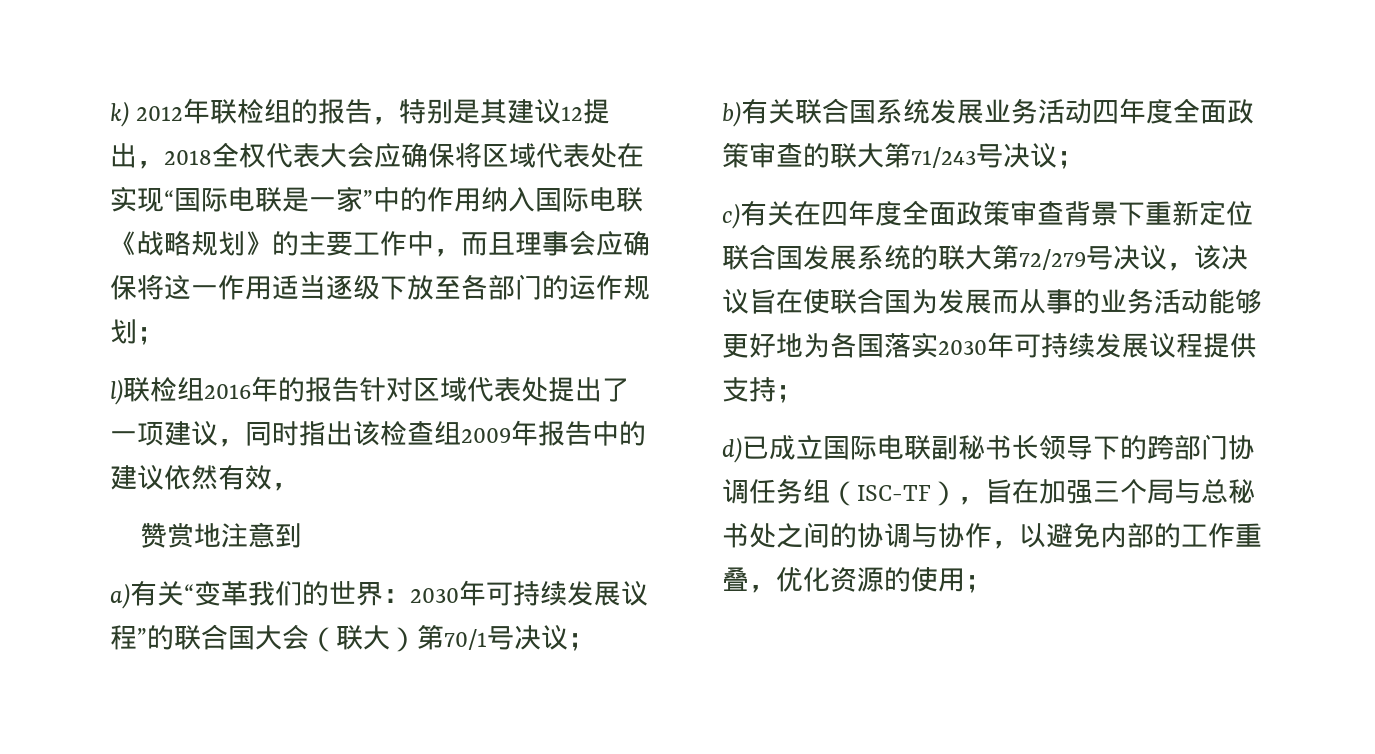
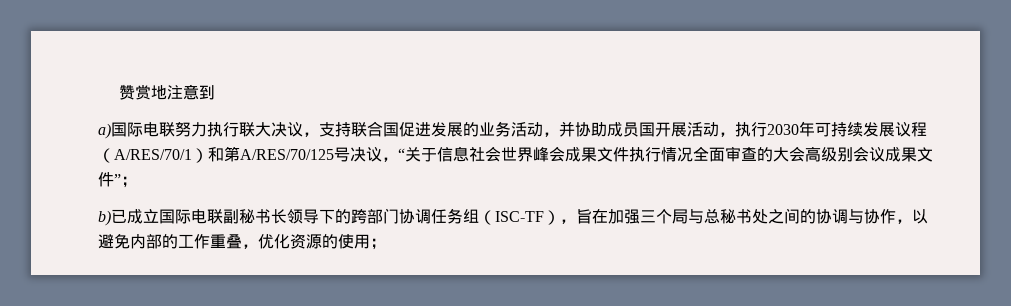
[110,98,611,127] [110,142,644,169] [110,186,643,212] [110,230,650,257] [110,274,650,300] [110,319,164,345] [110,376,629,405] [110,420,646,447] [110,465,299,491] [140,522,303,548] [110,580,648,609] [110,624,595,652] [722,98,1254,127] [722,142,1084,169] [722,200,1253,229] [722,244,1248,271] [722,288,1262,314] [722,332,1257,358] [722,377,803,403] [722,437,742,463] k) 2012年联检组的报告，特别是其建议12提出，2018全权代表大会应确保将区域代表处在实现“国际电联是一家”中的作用纳入国际电联《战略规划》的主要工作中，而且理事会应确保将这一作用适当逐级下放至各部门的运作规划； // l)联检组2016年的报告针对区域代表处提出了一项建议，同时指出该检查组2009年报告中的建议依然有效， // 赞赏地注意到 // a)有关“变革我们的世界：2030年可持续发展议程”的联合国大会（联大）第70/1号决议； // b)有关联合国系统发展业务活动四年度全面政策审查的联大第71/243号决议； // c)有关在四年度全面政策审查背景下重新定位联合国发展系统的联大第72/279号决议，该决议旨在使联合国为发展而从事的业务活动能够更好地为各国落实2030年可持续发展议程提供支持； // d) -> [119,84,216,100] [98,121,927,139] [98,146,933,163] [98,172,137,188] [98,210,111,226] 赞赏地注意到 // a)国际电联努力执行联大决议，支持联合国促进发展的业务活动，并协助成员国开展活动，执行2030年可持续发展议程（A/RES/70/1）和第A/RES/70/125号决议，“关于信息社会世界峰会成果文件执行情况全面审查的大会高级别会议成果文件”； // b)

